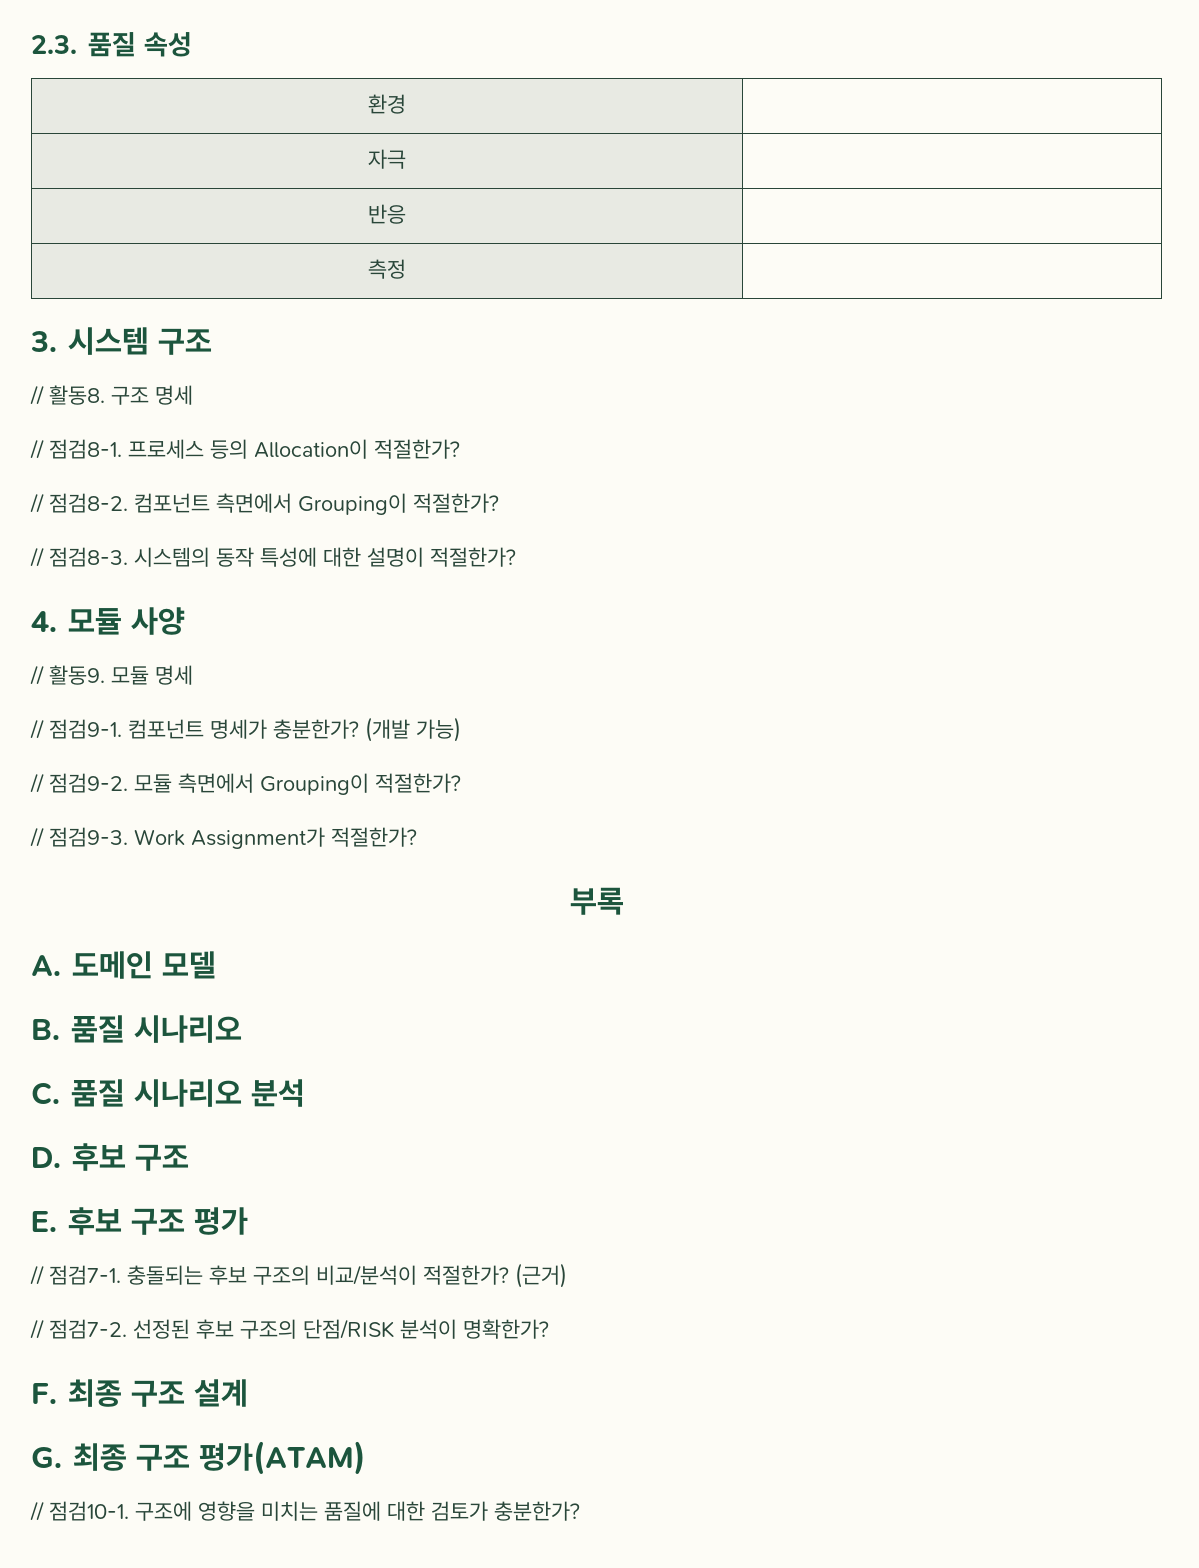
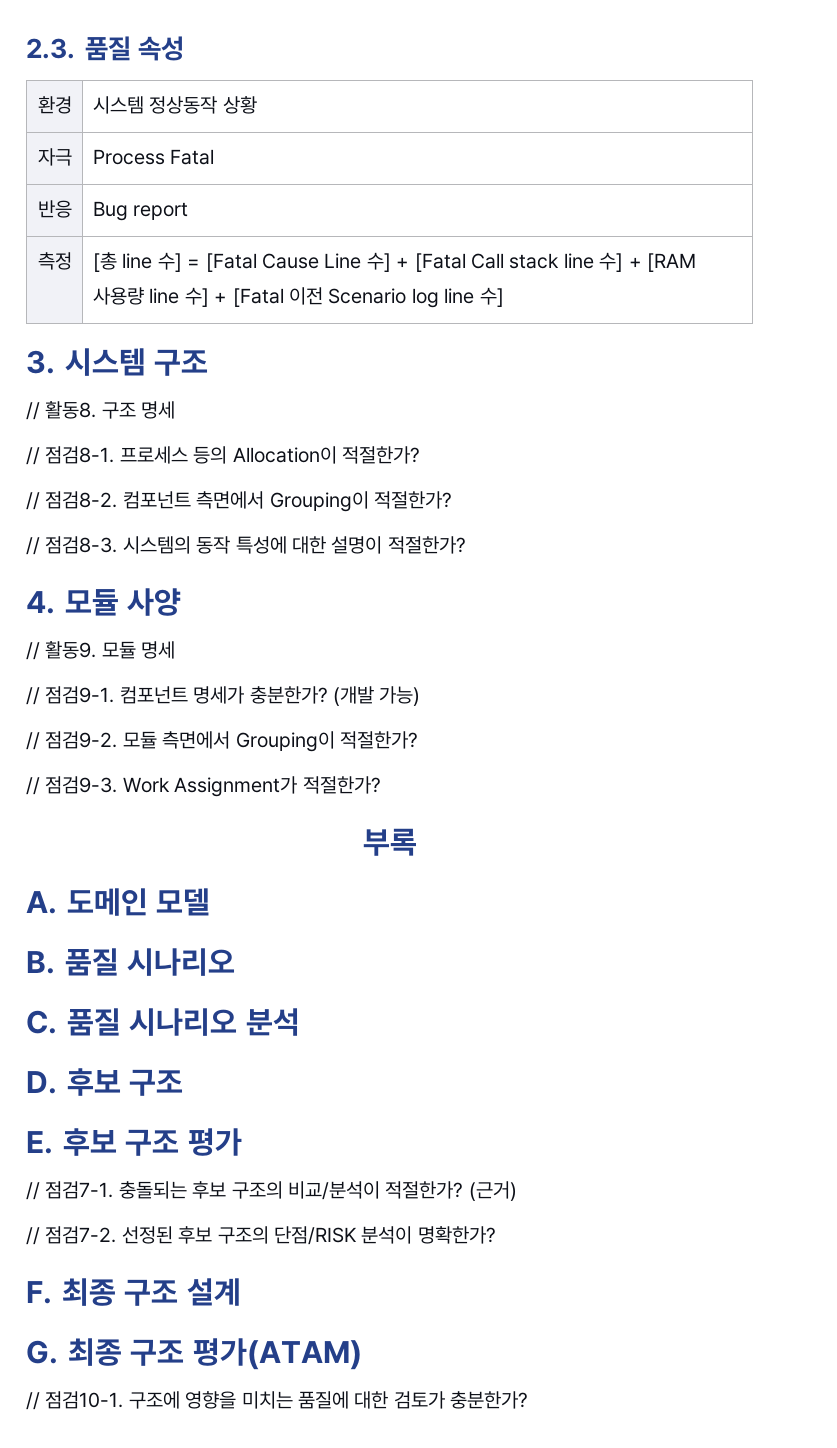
(406, 104) none -> [92,96,257,114] 시스템 정상동작 상황
(406, 159) none -> [92,149,215,165] Process Fatal
(406, 214) none -> [92,201,189,221] Bug report
(406, 269) none -> [92,252,696,272] [92,287,504,308] [총 line 수] = [Fatal Cause Line 수] + [Fatal Call stack line 수] + [RAM 사용량 line 수] + [Fatal 이전 Scenario log line 수]

